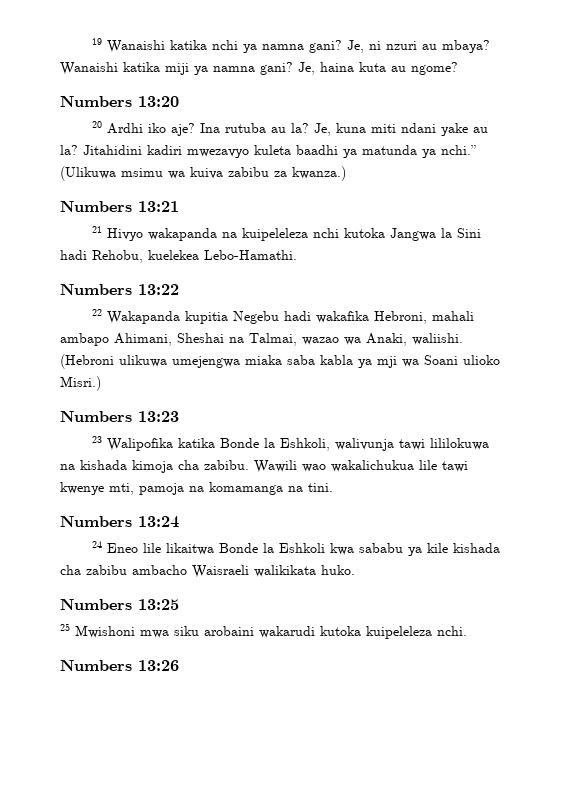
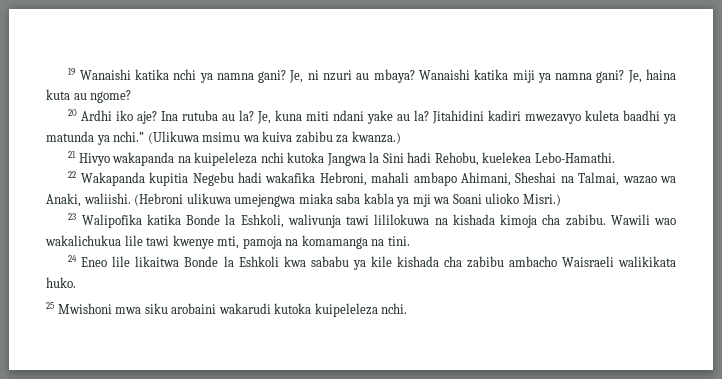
[60,96,179,107] // Numbers 13:20 -> (132, 96) none
[60,201,179,212] // Numbers 13:21 -> (401, 137) none
[60,284,179,295] // Numbers 13:22 -> (615, 157) none
[60,411,179,422] // Numbers 13:23 -> (561, 200) none
[60,516,179,528] // Numbers 13:24 -> (410, 241) none
[60,599,179,610] // Numbers 13:25 -> (76, 282) none
[60,660,179,671] // Numbers 13:26 -> (408, 308) none

